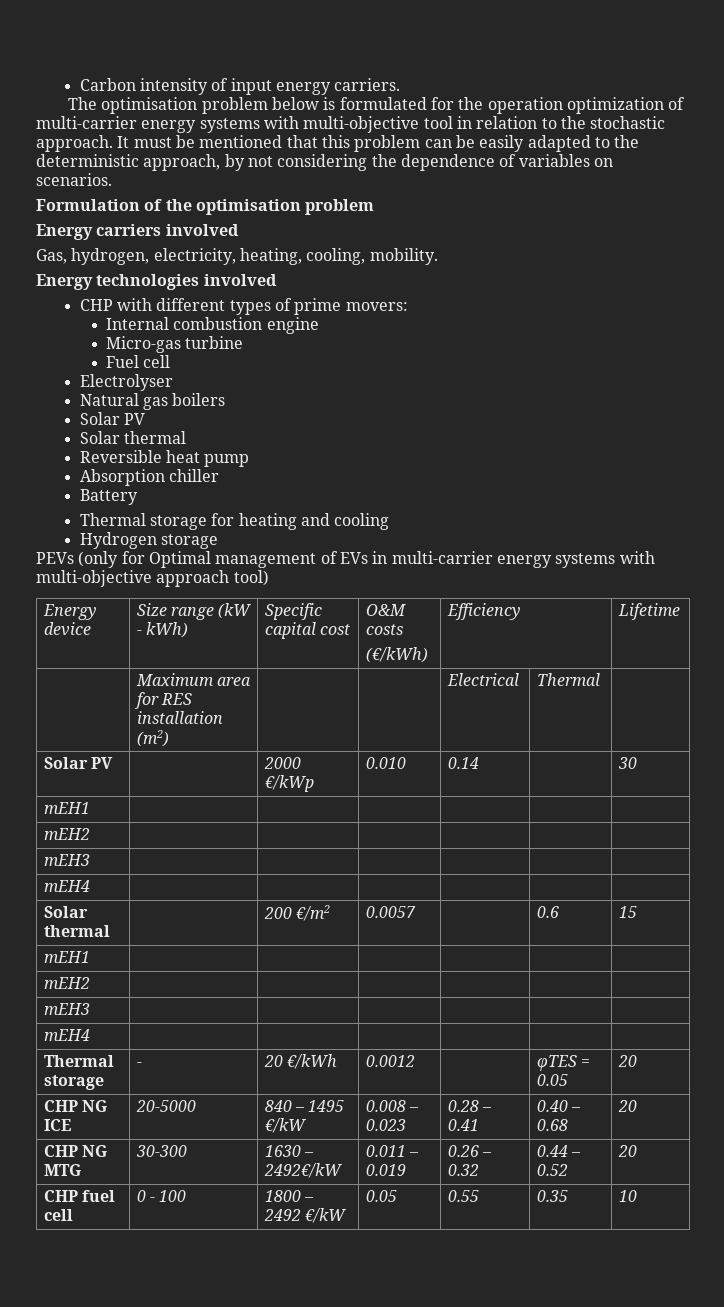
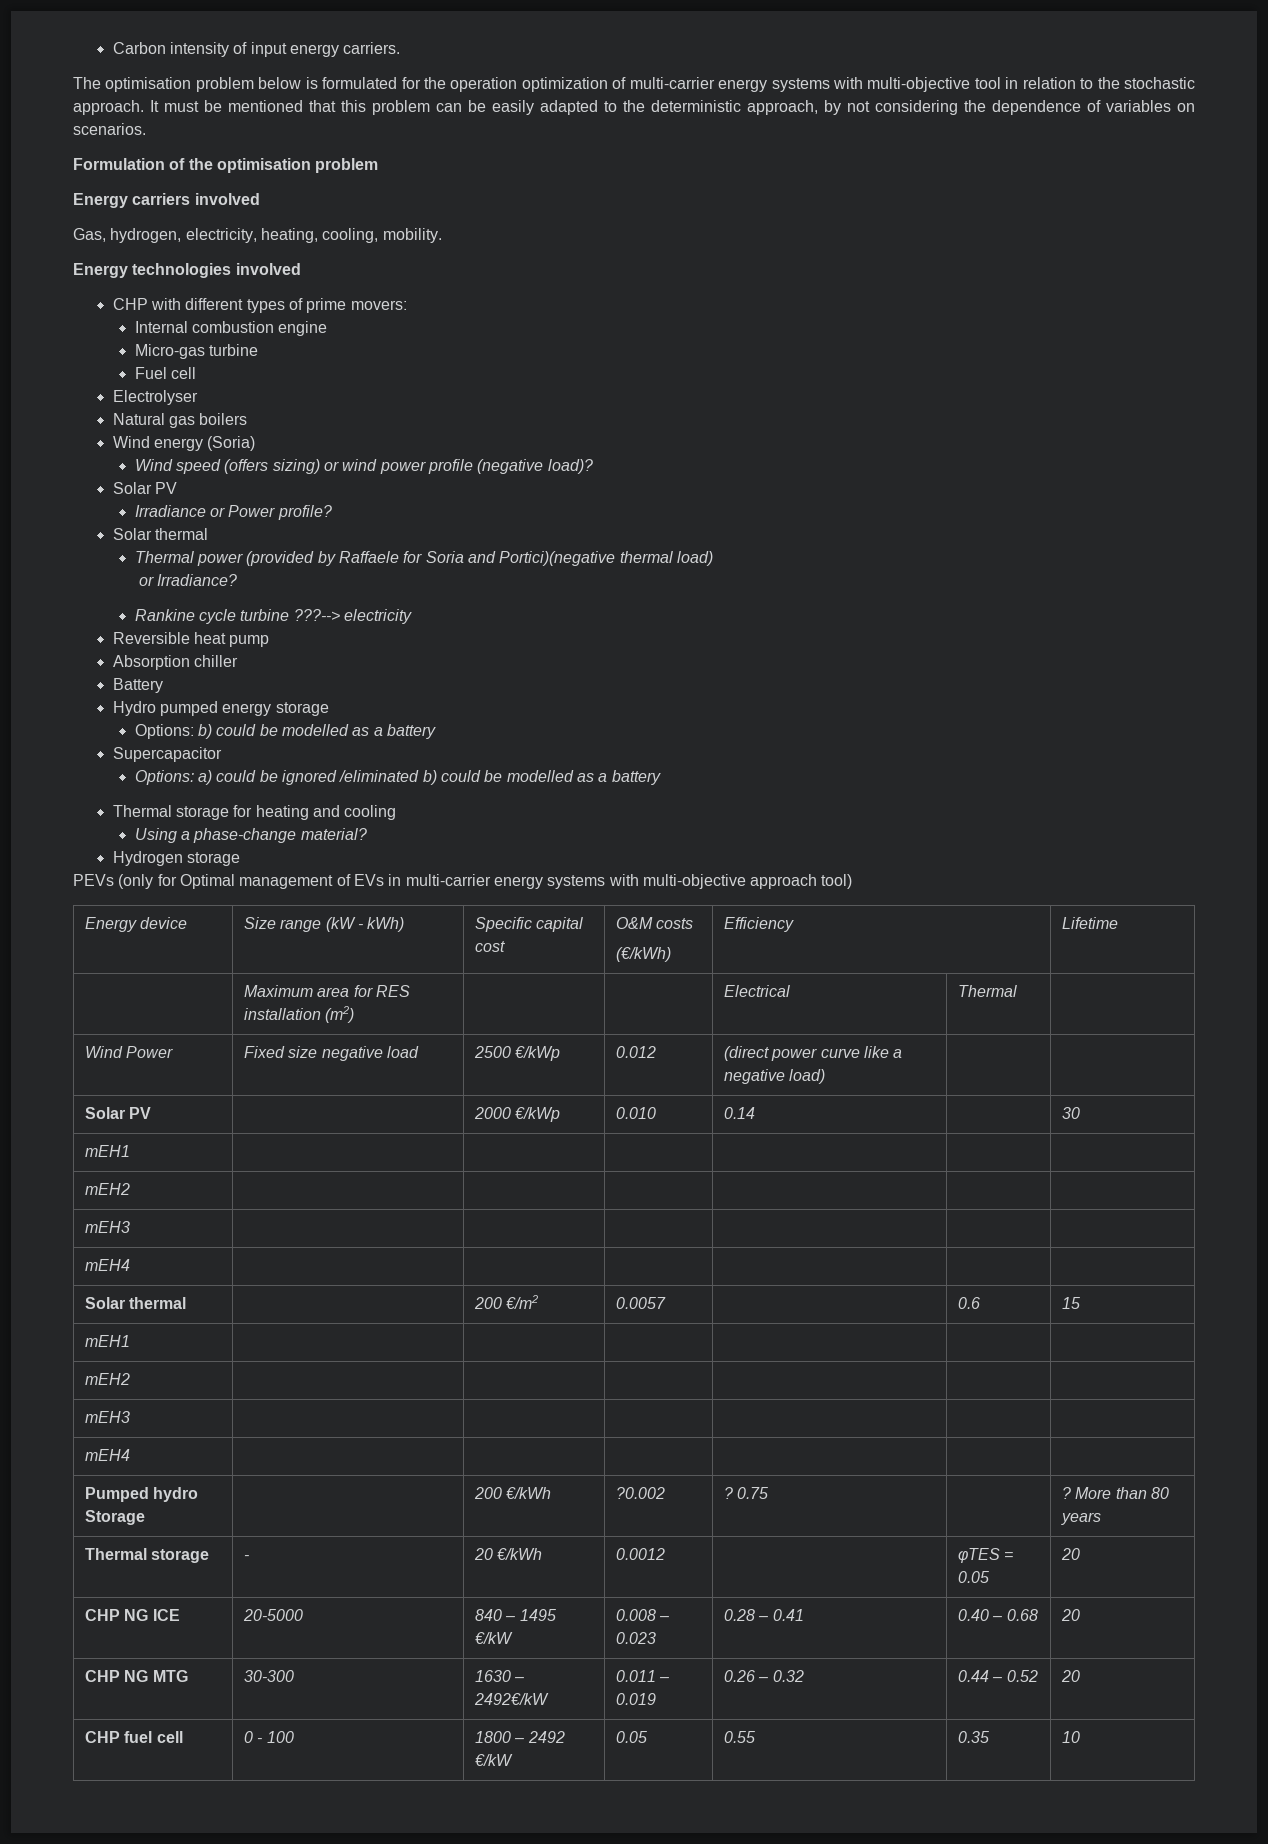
[79,412,146,425] [79,431,187,444] Solar PV // Solar thermal -> [112,436,256,451] [134,459,593,474] [112,482,177,494] [134,505,332,520] [112,528,208,540] [134,551,713,566] [139,574,238,586] [134,609,412,624] Wind energy (Soria) // Wind speed (offers sizing) or wind power profile (negative load)? // Solar PV // Irradiance or Power profile? // Solar thermal // Thermal power (provided by Raffaele for Soria and Portici)(negative thermal load) // or Irradiance? // Rankine cycle turbine ???--> electricity
(138, 497) none -> [112,701,329,716] [134,724,436,739] [112,747,222,762] [134,770,661,785] // Hydro pumped energy storage // Options: b) could be modelled as a battery // Supercapacitor // Options: a) could be ignored /eliminated b) could be modelled as a battery
(390, 521) none -> [134,828,367,843] // Using a phase-change material?
(600, 679) none -> [85,1046,174,1058] [244,1046,420,1061] [474,1046,561,1061] [616,1046,657,1058] [724,1046,903,1061] [724,1069,826,1084] // Wind Power | Fixed size negative load | 2500 €/kWp | 0.012 | (direct power curve like a negative load) | |
(90, 1035) none -> [85,1487,199,1502] [85,1510,146,1525] [474,1487,552,1499] [616,1487,666,1499] [724,1487,769,1499] [1062,1487,1170,1499] [1061,1512,1102,1525] // Pumped hydro Storage | | 200 €/kWh | ?0.002 | ? 0.75 | | ? More than 80 years

